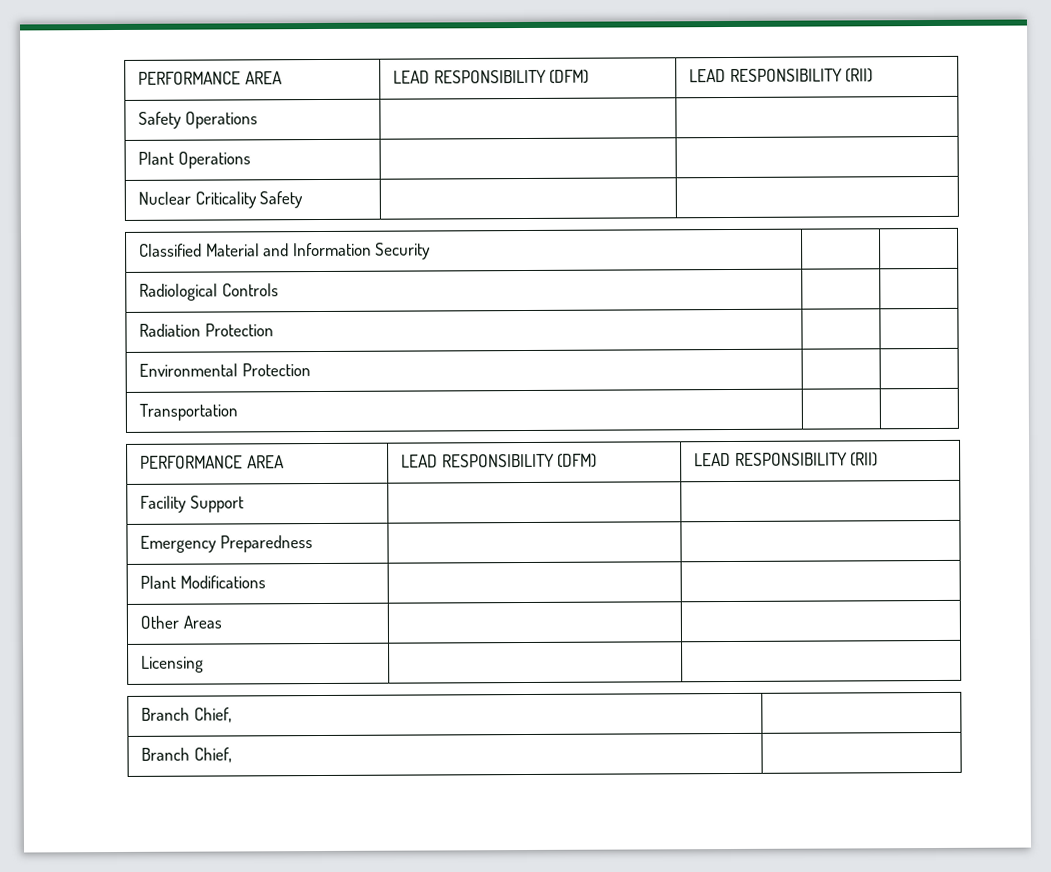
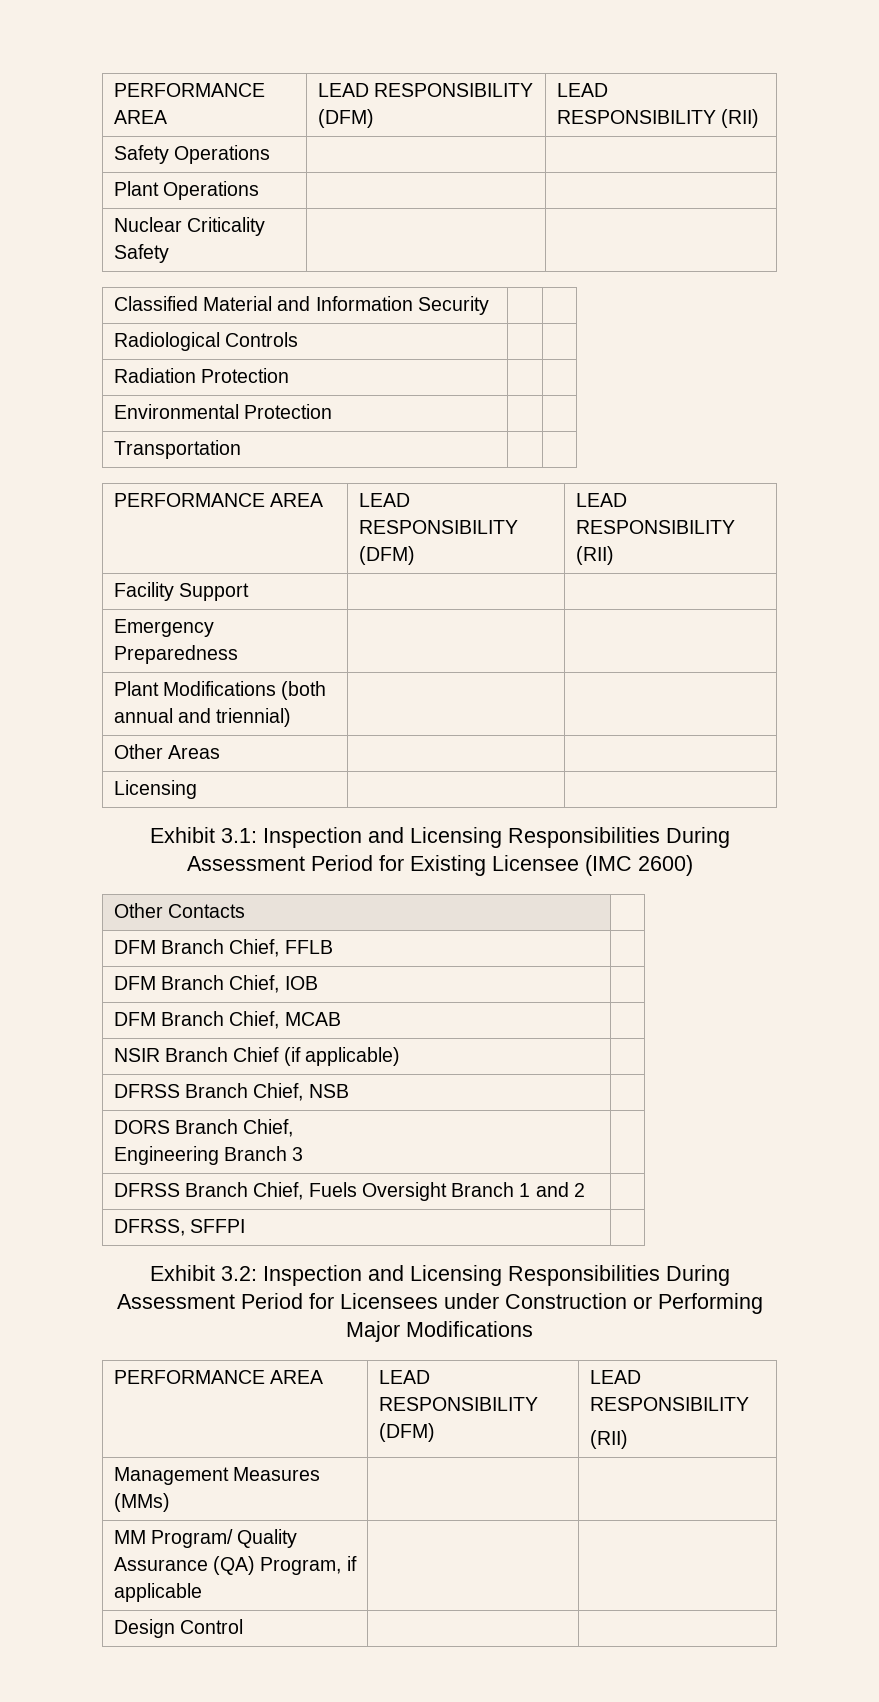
(266, 582) none -> [281,681,327,700] [113,708,292,727] (both annual and triennial)
[141,707,232,723] [141,747,232,763] // Branch Chief, | // Branch Chief, -> [149,827,730,848] [186,855,693,876] [113,903,246,918] [113,939,333,957] [113,975,318,993] [113,1011,341,1029] [113,1047,400,1066] [113,1083,349,1101] [113,1119,294,1137] [113,1146,304,1165] [113,1182,585,1201] [113,1219,246,1236] [149,1265,730,1286] [116,1293,763,1314] [346,1321,533,1342] [113,1370,324,1384] [378,1370,430,1384] [378,1397,538,1411] [378,1423,435,1442] [589,1370,641,1384] [589,1397,749,1411] [589,1430,628,1449] [113,1467,321,1485] [113,1493,170,1512] [113,1529,298,1548] [113,1556,357,1575] [113,1583,202,1602] [113,1619,244,1638] // Exhibit 3.1: Inspection and Licensing Responsibilities During Assessment Period for Existing Licensee (IMC 2600) // Other Contacts | // DFM Branch Chief, FFLB | // DFM Branch Chief, IOB | // DFM Branch Chief, MCAB | // NSIR Branch Chief (if applicable) | // DFRSS Branch Chief, NSB | // DORS Branch Chief, // Engineering Branch 3 | // DFRSS Branch Chief, Fuels Oversight Branch 1 and 2 | // DFRSS, SFFPI | // Exhibit 3.2: Inspection and Licensing Responsibilities During Assessment Period for Licensees under Construction or Performing Major Modifications // PERFORMANCE AREA | LEAD RESPONSIBILITY (DFM) | LEAD RESPONSIBILITY // (RII) // Management Measures (MMs) | | // MM Program/ Quality Assurance (QA) Program, if applicable | | // Design Control |

